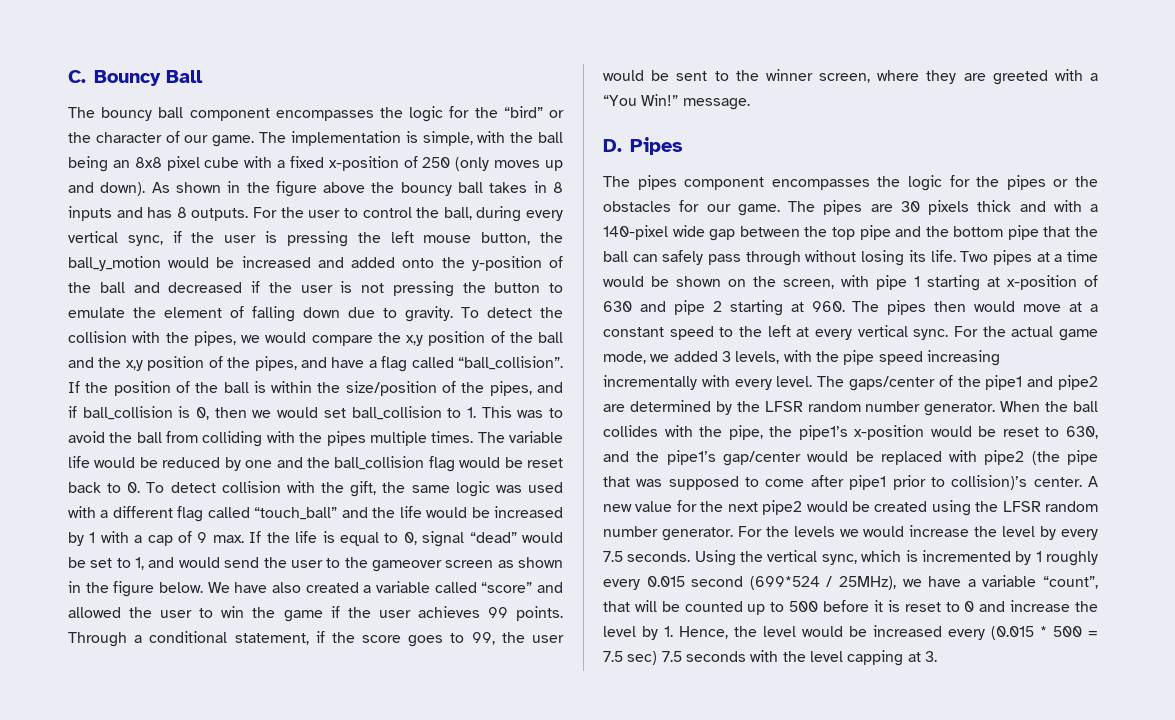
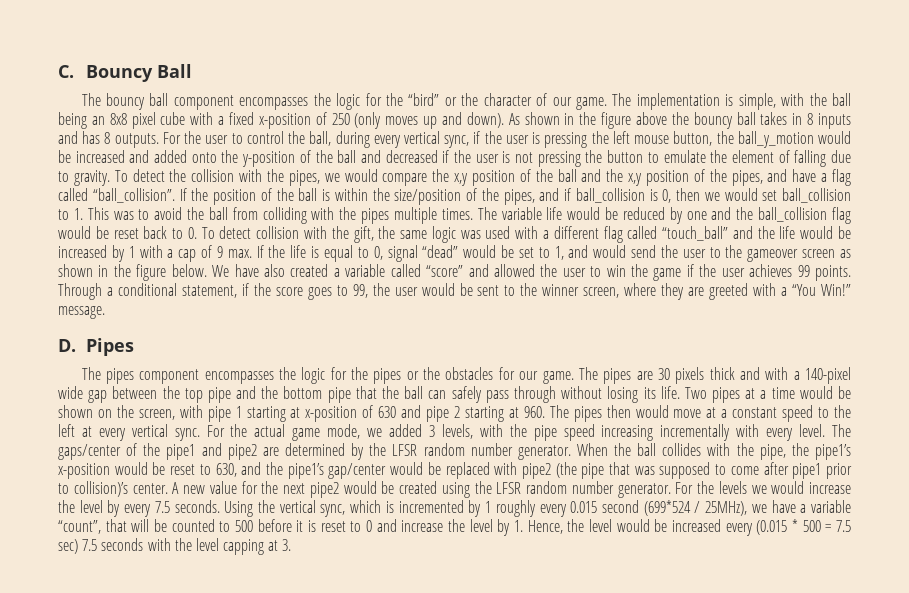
[303,307,340,318] down -> (827, 158) none
[747,604,766,615] up -> (215, 525) none

